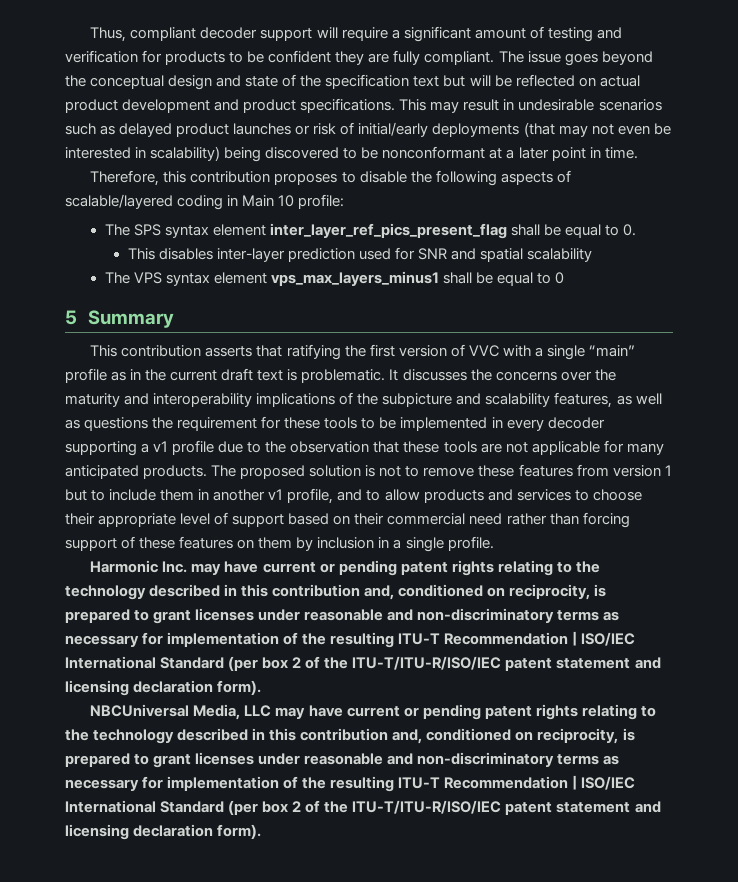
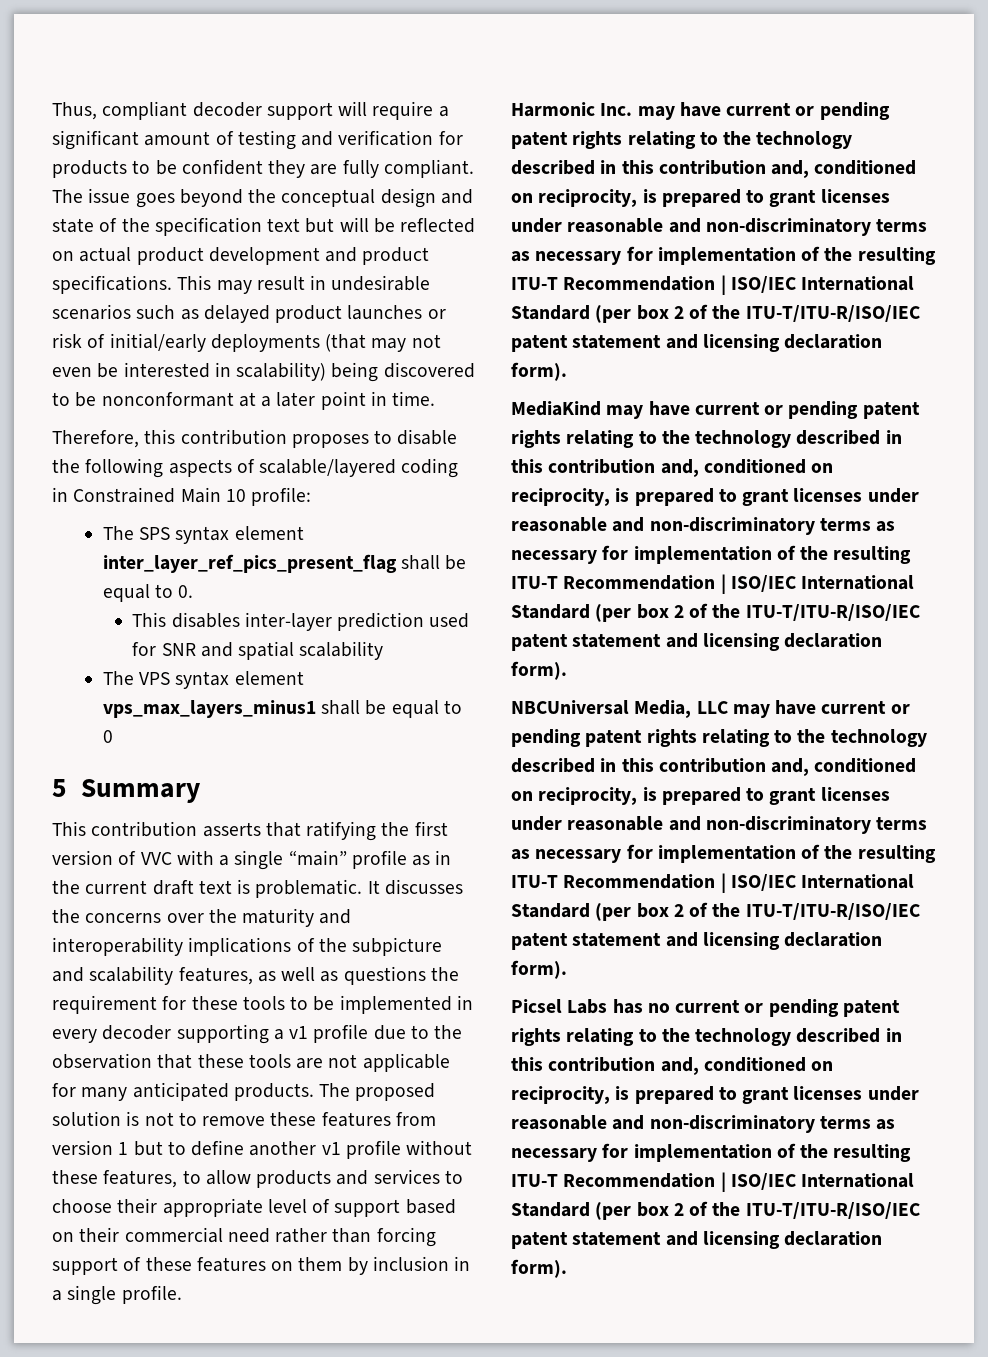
(239, 200) none -> [73,487,176,503] Constrained
[109,488,363,504] include them in another v1 profile, and -> [191,1140,473,1159] [52,1170,178,1188] define another v1 profile without these features,
(262, 687) none -> [511,401,920,419] [511,430,902,448] [511,459,834,477] [511,488,919,506] [511,517,896,535] [511,545,912,564] [511,574,915,594] [511,603,920,622] [511,633,883,651] [511,661,567,680] // MediaKind may have current or pending patent rights relating to the technology described in this contribution and, conditioned on reciprocity, is prepared to grant licenses under reasonable and non-discriminatory terms as necessary for implementation of the resulting ITU-T Recommendation | ISO/IEC International Standard (per box 2 of the ITU-T/ITU-R/ISO/IEC patent statement and licensing declaration form).
(262, 831) none -> [511,999,900,1017] [511,1028,902,1046] [511,1057,834,1075] [511,1086,919,1104] [511,1115,896,1133] [511,1143,912,1162] [511,1172,915,1192] [511,1201,920,1220] [511,1231,883,1249] [511,1259,567,1278] // Picsel Labs has no current or pending patent rights relating to the technology described in this contribution and, conditioned on reciprocity, is prepared to grant licenses under reasonable and non-discriminatory terms as necessary for implementation of the resulting ITU-T Recommendation | ISO/IEC International Standard (per box 2 of the ITU-T/ITU-R/ISO/IEC patent statement and licensing declaration form).

